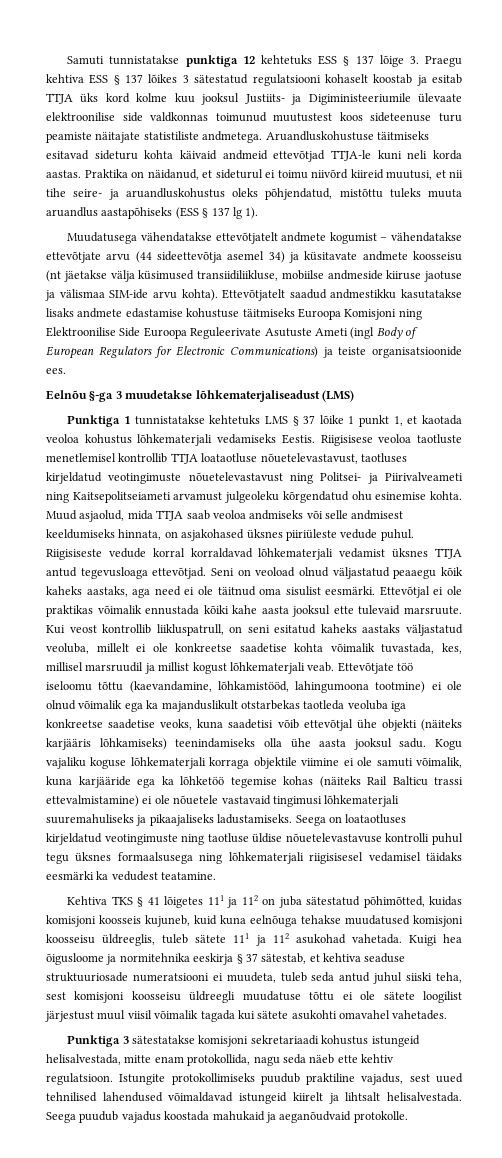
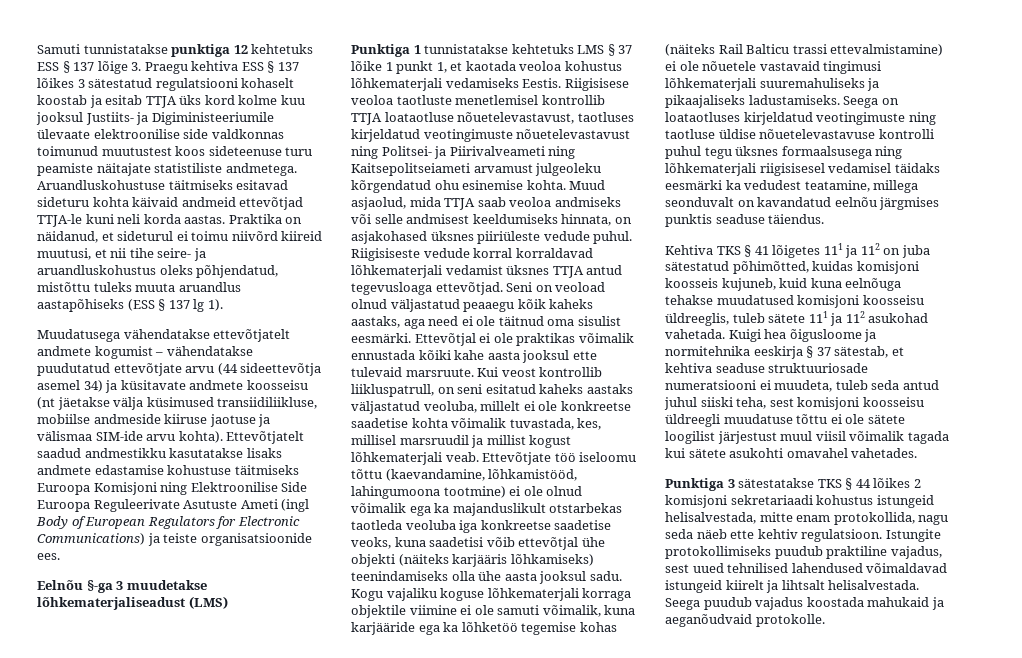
(462, 237) none -> [37,363,110,376] puudutatud
[161,872,217,880] teatamine. -> [804,180,919,193] [665,197,940,210] [665,214,825,227] teatamine, millega seonduvalt on kavandatud eelnõu järgmises punktis seaduse täiendus.
(196, 1039) none -> [817,478,921,490] TKS § 44 lõikes 2

